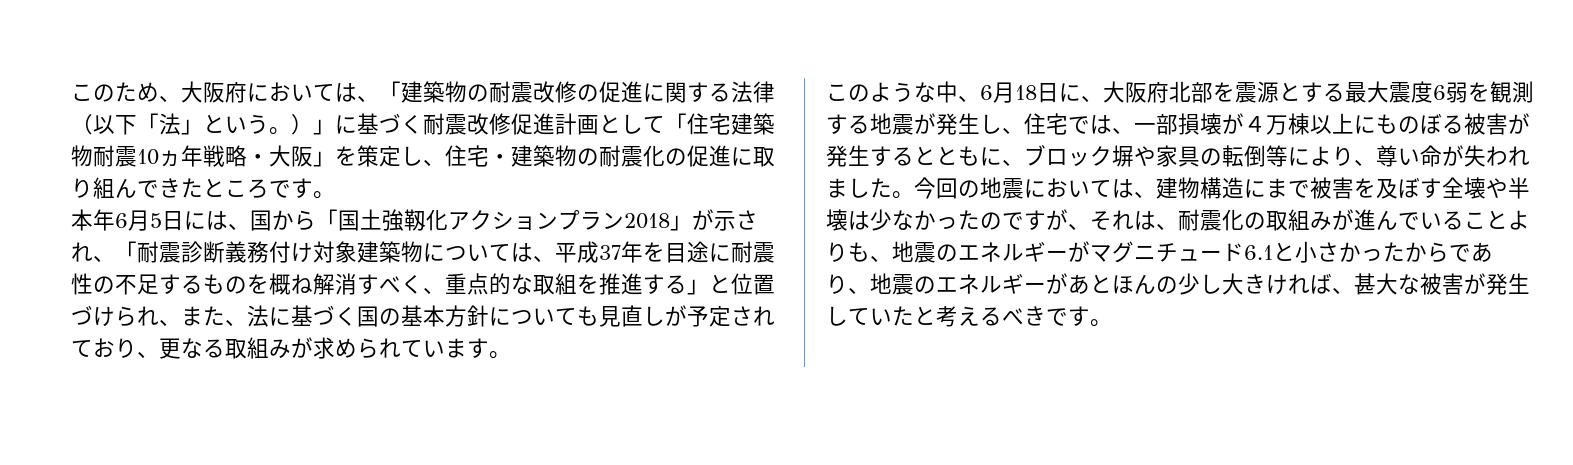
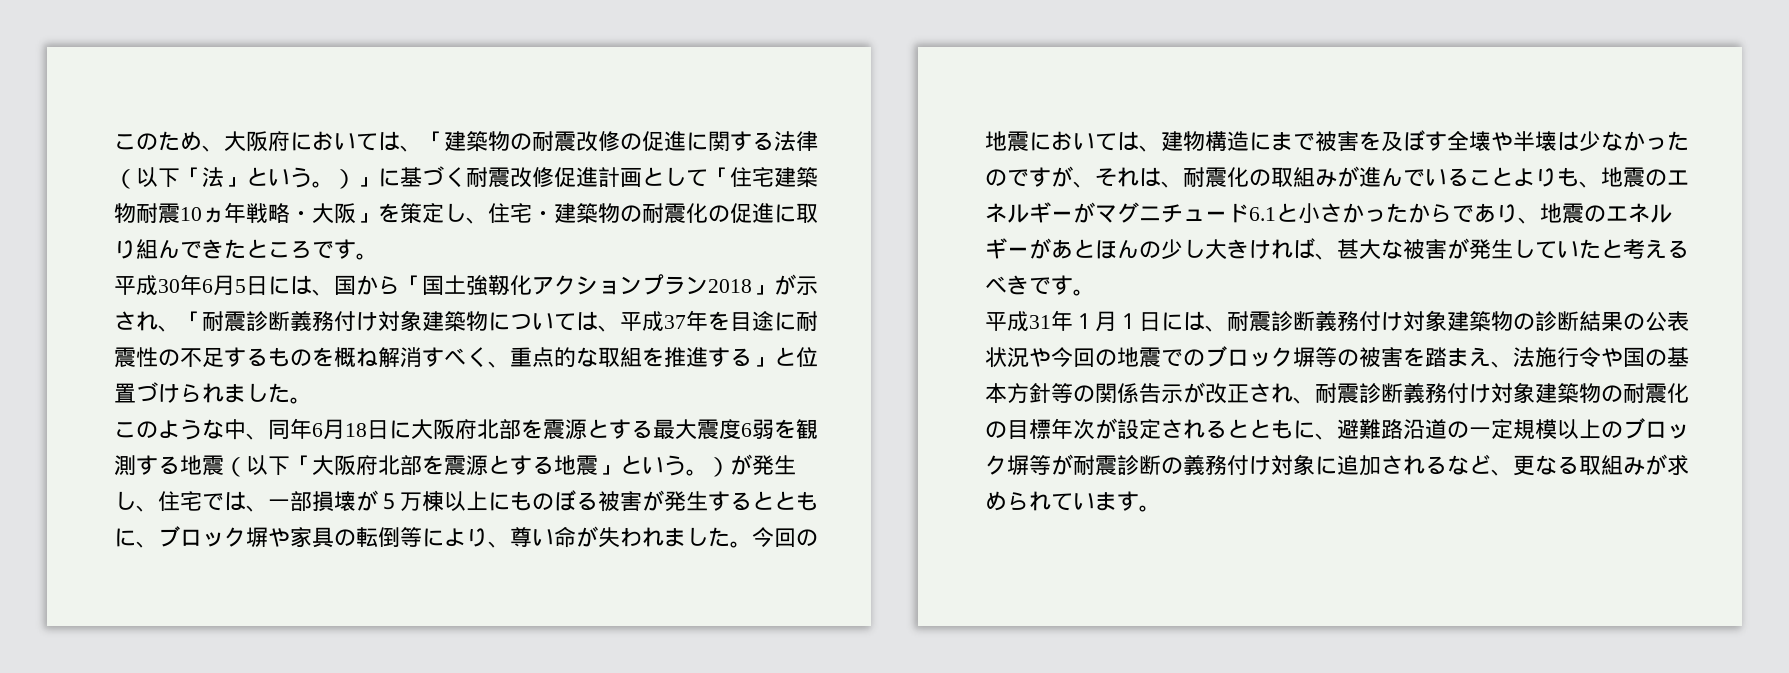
[71,209,93,231] 本 -> [114,275,180,295] 平成30
[159,305,775,327] [71,337,489,359] 、また、法に基づく国の基本方針についても見直しが予定されており、更なる取組みが求められています -> [224,383,290,403] ました
(980, 98) none -> [268,418,312,440] 同年
[1081,95,1103,102] 、 -> (411, 429) none
(914, 124) none -> [224,455,730,477] （以下「大阪府北部を震源とする地震」という。）
[1244,116,1266,132] ４ -> [378,493,400,510] ５
(1112, 323) none -> [985,310,1689,332] [985,346,1689,368] [985,382,1689,404] [985,418,1689,440] [985,454,1689,476] [985,491,1161,512] // 平成31年１月１日には、耐震診断義務付け対象建築物の診断結果の公表状況や今回の地震でのブロック塀等の被害を踏まえ、法施行令や国の基本方針等の関係告示が改正され、耐震診断義務付け対象建築物の耐震化の目標年次が設定されるとともに、避難路沿道の一定規模以上のブロック塀等が耐震診断の義務付け対象に追加されるなど、更なる取組みが求められています。

